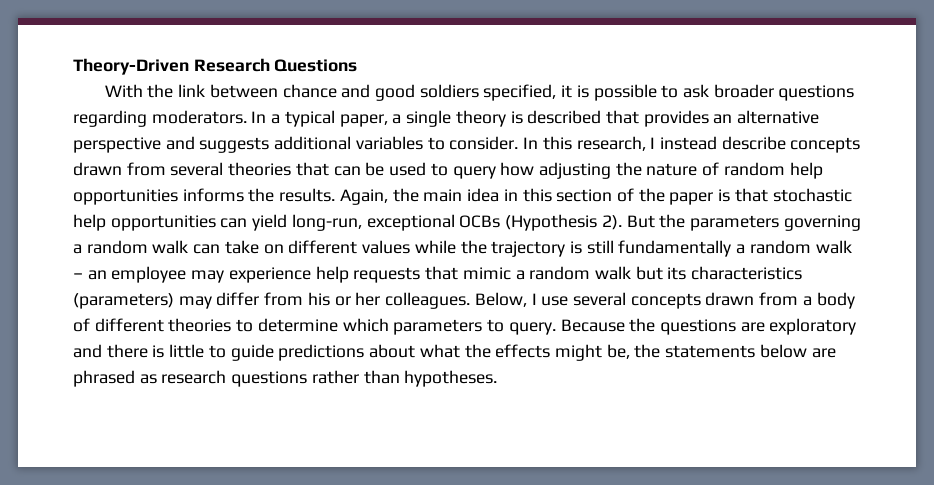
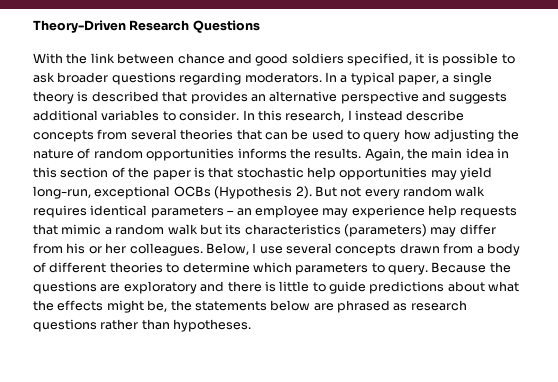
[73,162,122,176] drawn -> (94, 136) none
[789,162,823,179] help -> (143, 153) none
[220,218,248,228] can -> [430,170,457,180] may
[659,214,861,231] [73,240,852,257] the parameters governing a random walk can take on different values while the trajectory is still fundamentally a random walk -> [340,186,486,199] [33,205,224,218] not every random walk requires identical parameters

